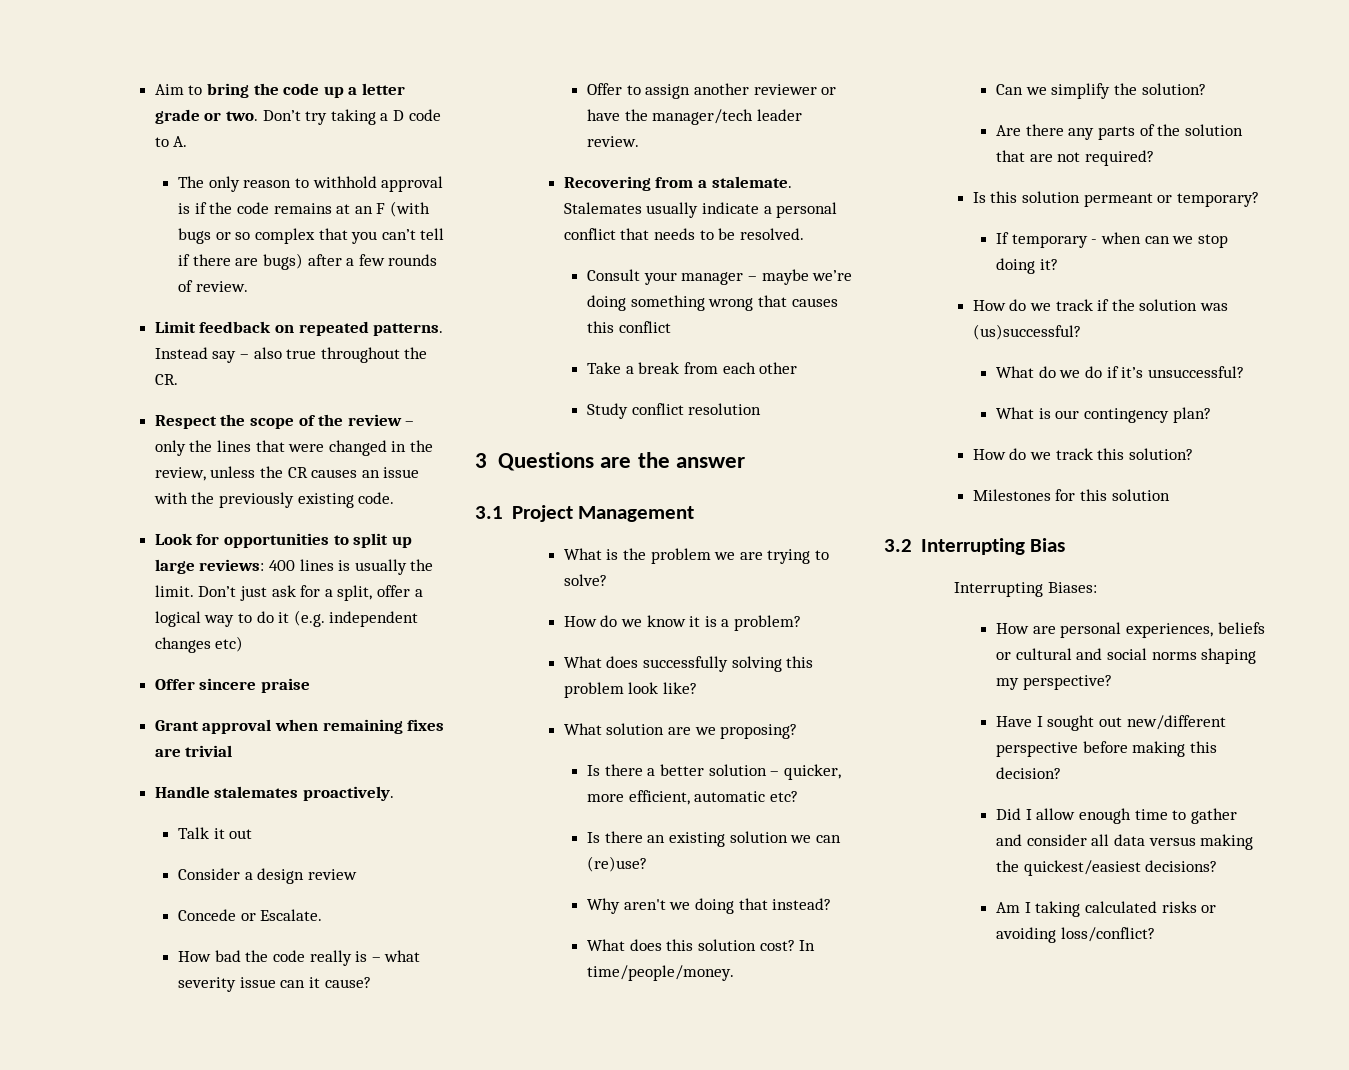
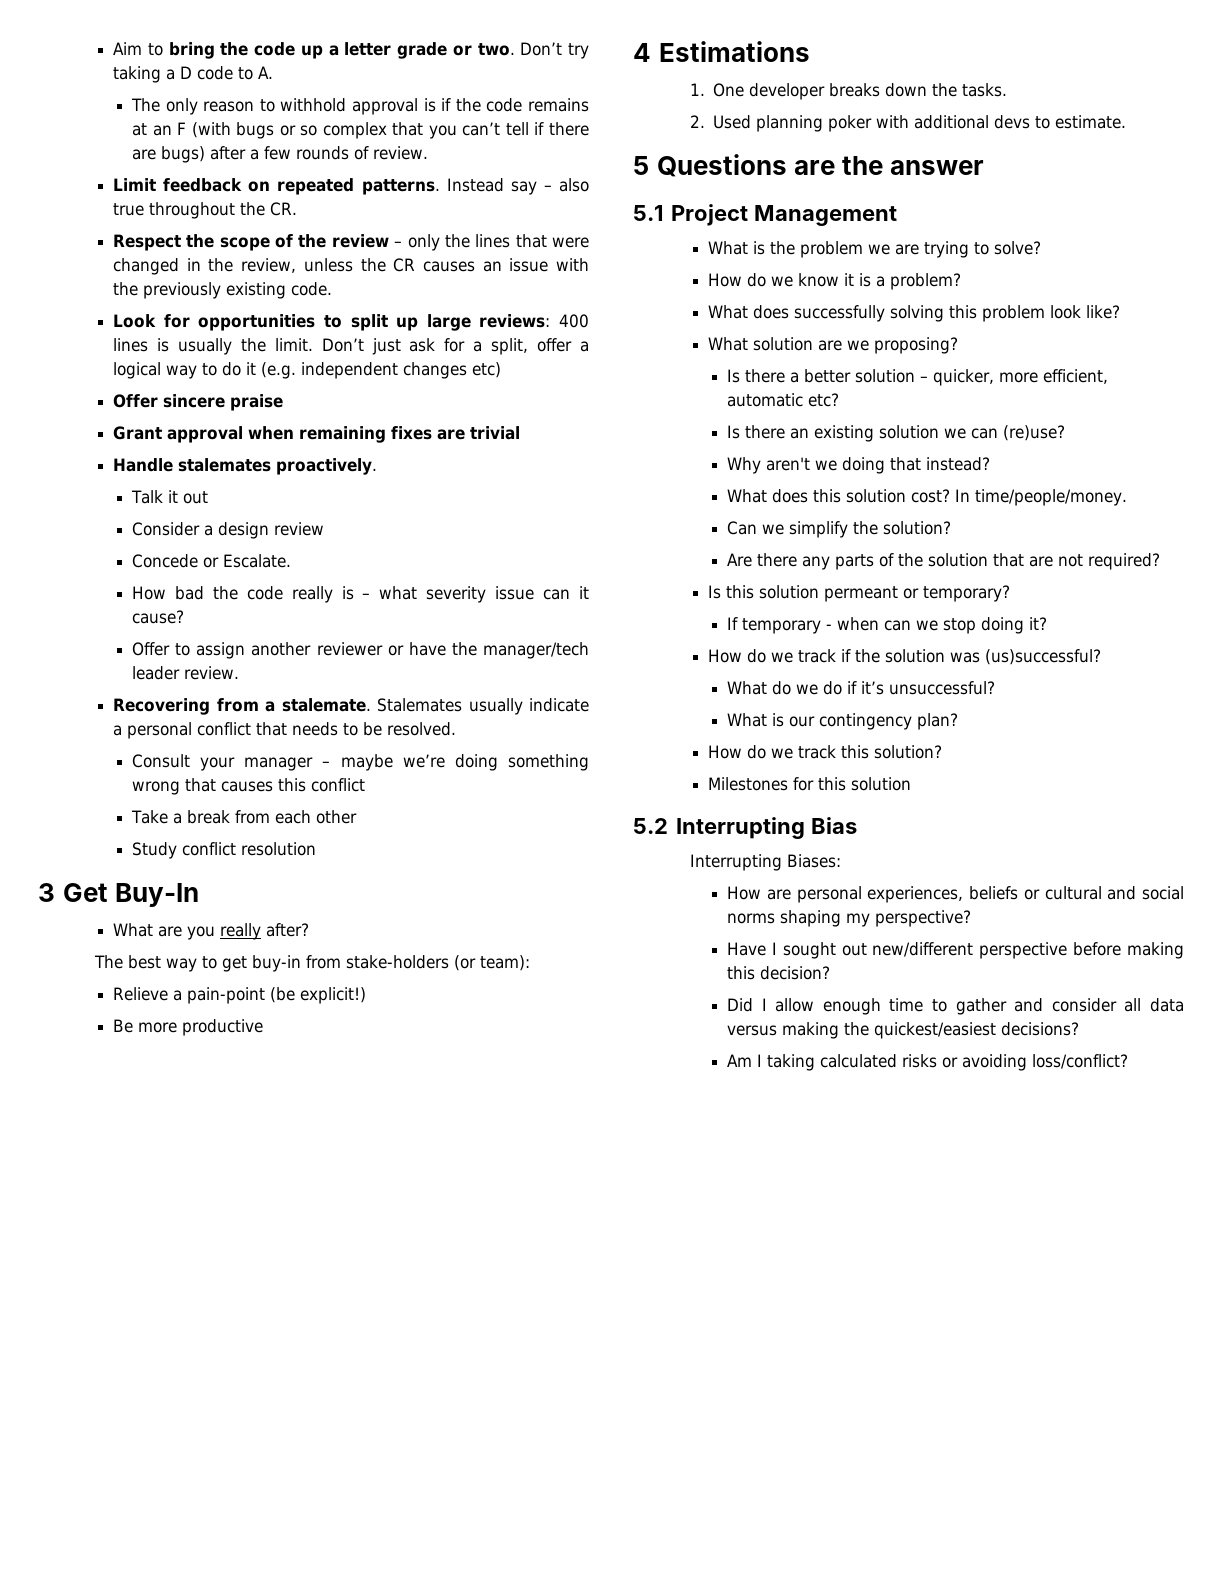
(487, 460) none -> [63,883,200,907] [113,923,310,940] [93,955,530,972] [113,987,367,1004] [113,1019,264,1036] [633,41,811,62] [689,83,1008,100] [689,115,1127,132] [633,156,649,175] Get Buy-In // What are you really after? // The best way to get buy-in from stake-holders (or team): // Relieve a pain-point (be explicit!) // Be more productive // 4 Estimations // 1. One developer breaks down the tasks. // 2. Used planning poker with additional devs to estimate. // 5
[475,506,503,519] 3.1 -> [633,205,663,221] 5.1
[884,539,912,552] 3.2 -> [633,818,668,834] 5.2

